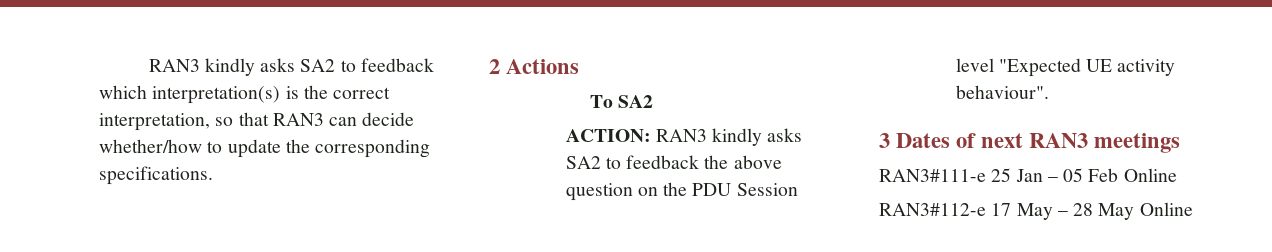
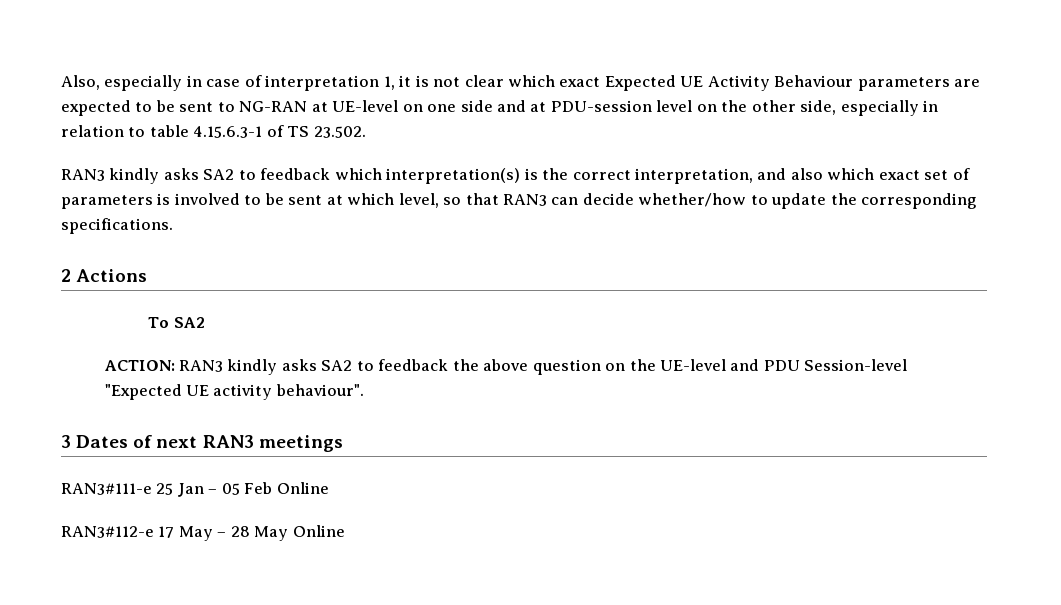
(148, 65) none -> [61,75,981,91] [61,100,939,116] [61,125,366,138] Also, especially in case of interpretation 1, it is not clear which exact Expected UE Activity Behaviour parameters are expected to be sent to NG-RAN at UE-level on one side and at PDU-session level on the other side, especially in relation to table 4.15.6.3-1 of TS 23.502. //
(210, 122) none -> [757,168,970,180] [61,193,439,209] and also which exact set of parameters is involved to be sent at which level,
[692,183,798,196] [955,58,994,72] PDU Session level -> [660,359,908,371] UE-level and PDU Session-level

